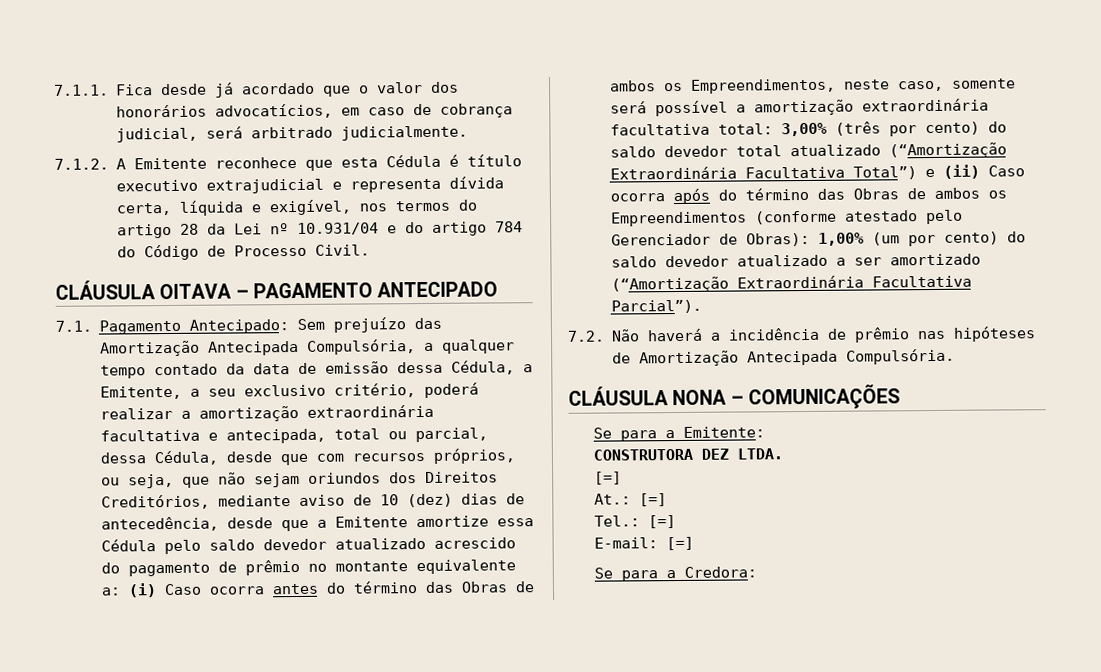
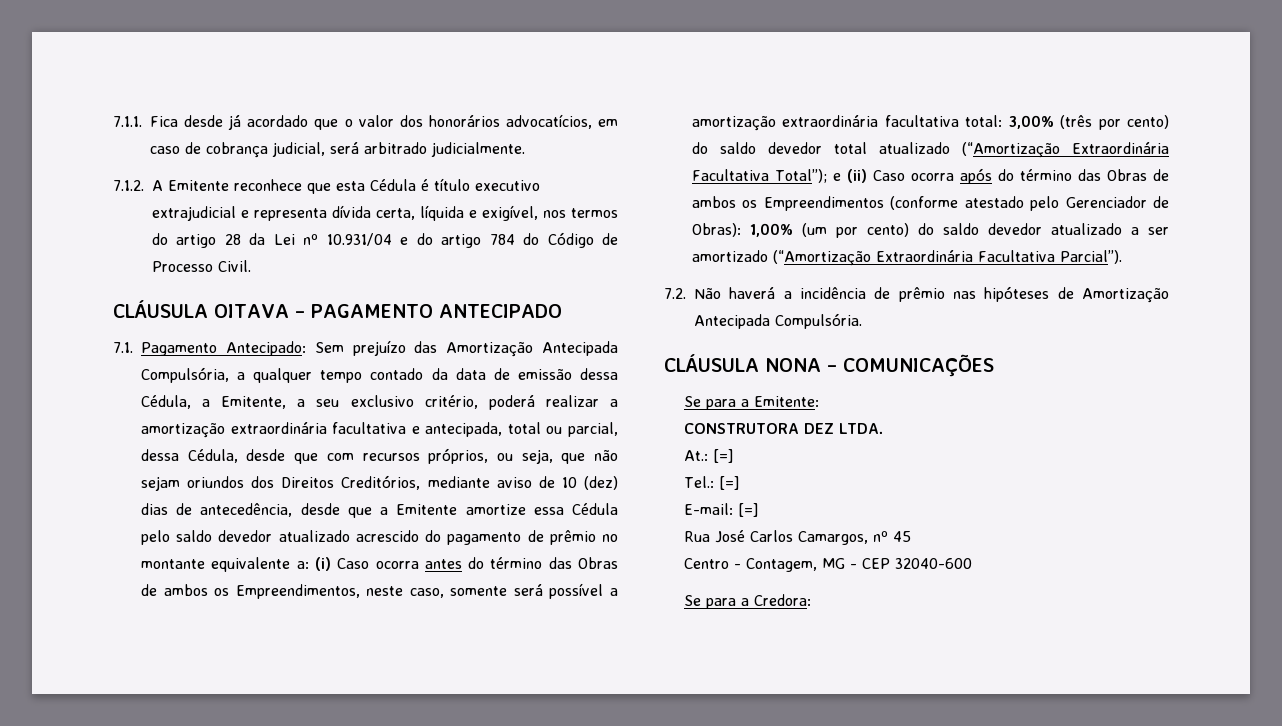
[852,166,917,180] Total”) -> [775,169,827,183] Total”);
[594,471,623,485] // [=] -> (883, 428) none
(695, 543) none -> [683,530,911,545] [683,558,972,572] // Rua José Carlos Camargos, nº 45 // Centro - Contagem, MG - CEP 32040-600

